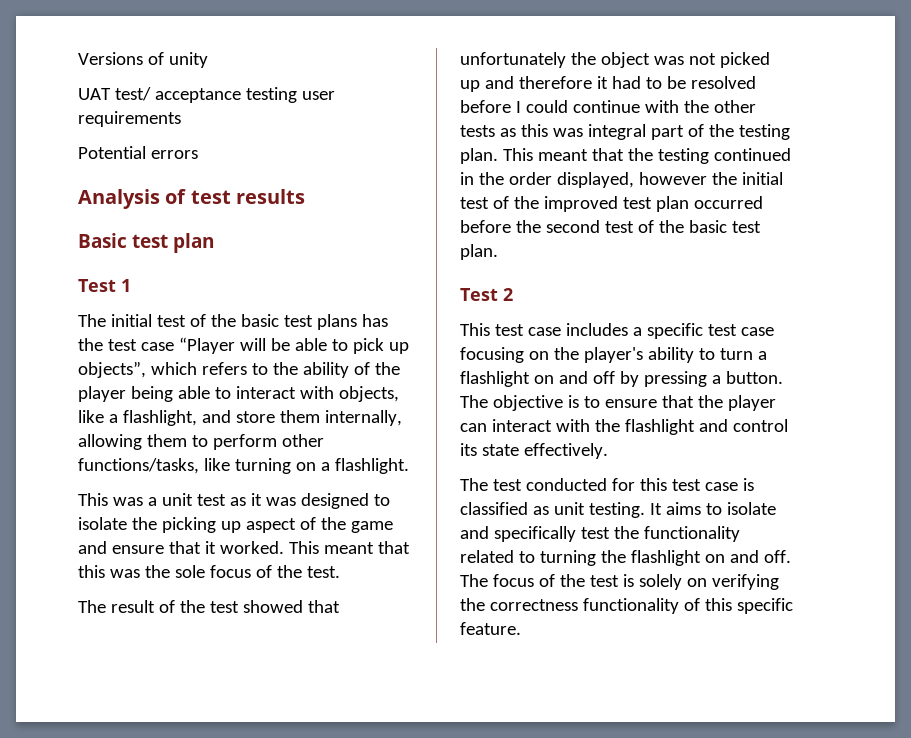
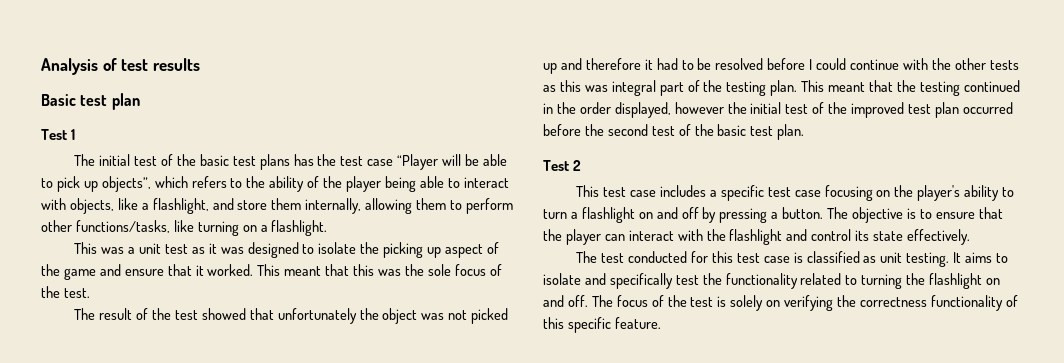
[78,52,208,68] [78,87,335,103] [78,111,181,127] [78,146,198,159] Versions of unity // UAT test/ acceptance testing user requirements // Potential errors // -> (41, 66) none

